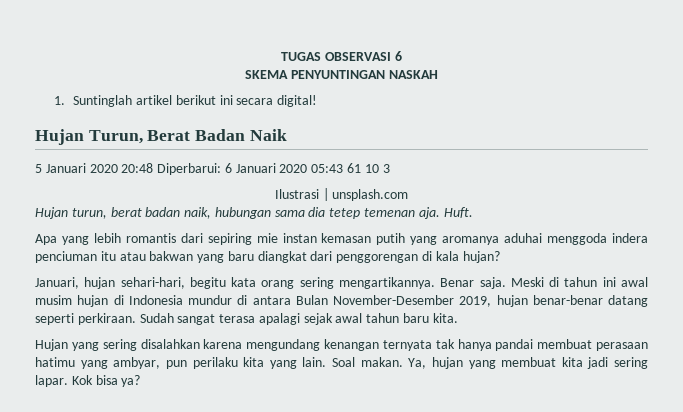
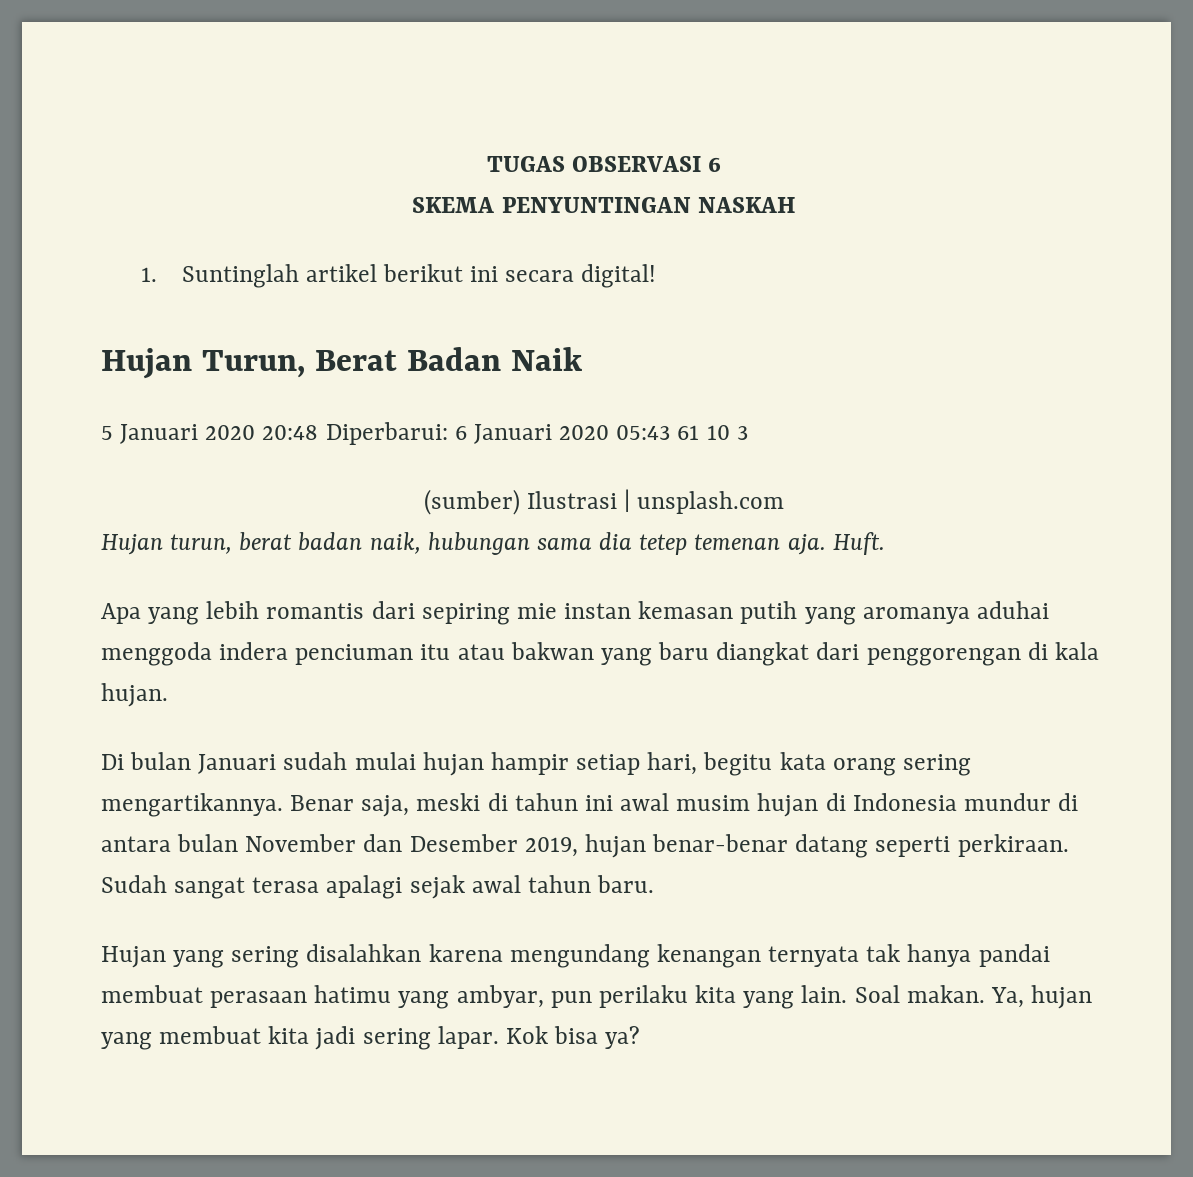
(390, 168) none -> [423,489,520,515] (sumber)
[462,251,500,263] [35,277,185,289] hujan? // Januari, hujan sehari-hari, -> [101,683,168,707] [101,752,698,776] hujan. // Di bulan Januari sudah mulai hujan hampir setiap hari,
[479,277,544,289] saja. Meski -> [361,793,481,817] saja, meski
[295,295,454,305] Bulan November-Desember -> [177,834,518,852] bulan November dan Desember
[403,313,458,323] baru kita. -> [597,875,655,893] baru.

